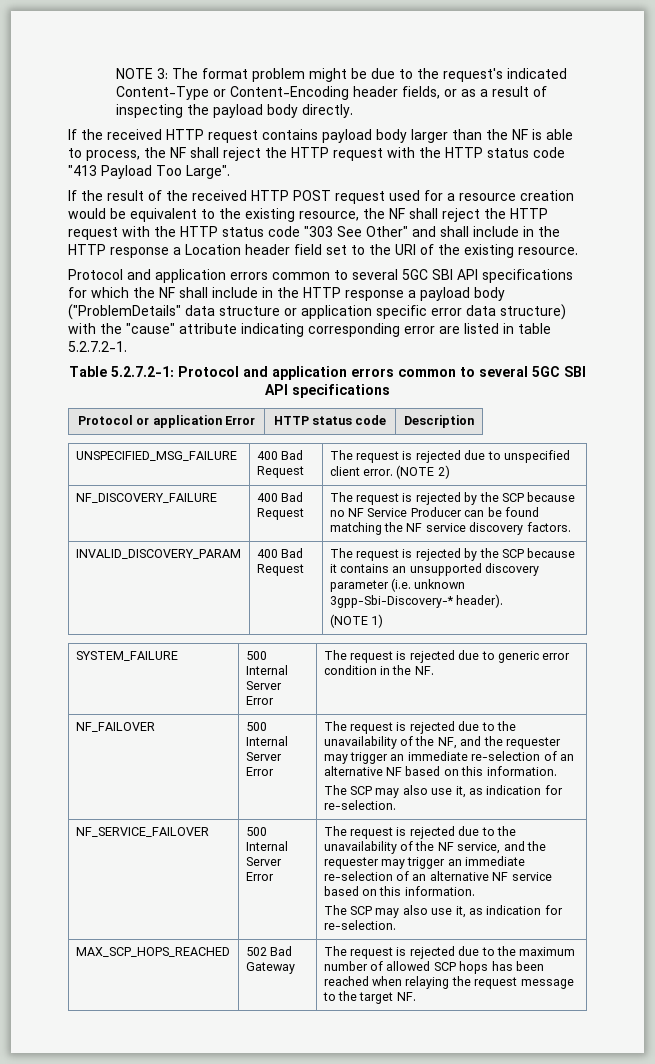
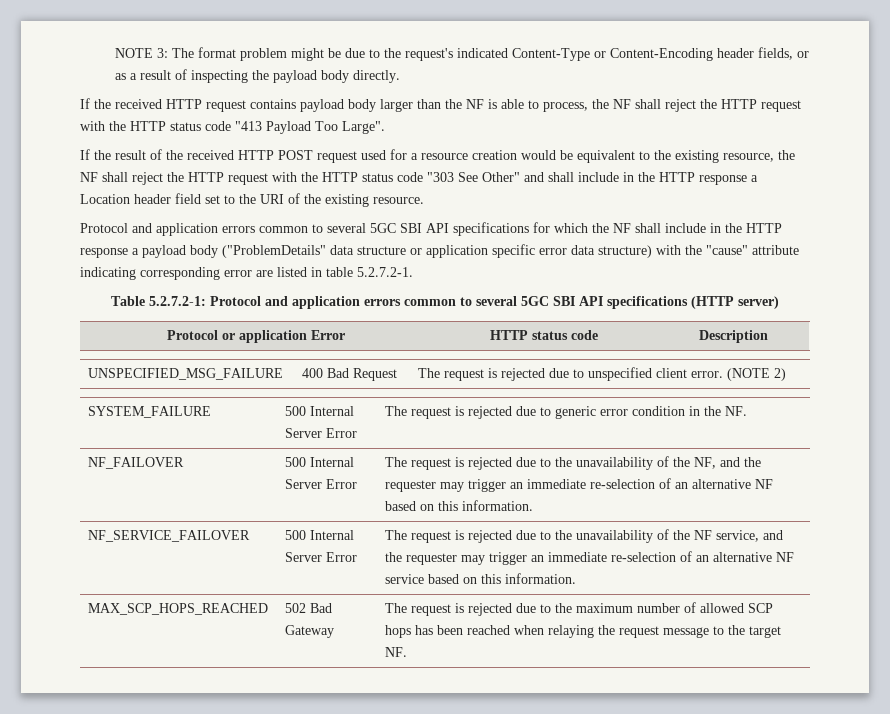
(390, 391) none -> [691,296,779,309] (HTTP server)
[75,493,217,503] [256,492,304,502] [256,508,304,520] [329,492,576,505] [329,507,539,517] [329,522,571,535] [75,549,241,559] [256,548,304,558] [256,564,304,576] [329,548,576,561] [329,563,540,576] [329,578,466,592] [329,594,504,608] [329,614,384,628] // NF_DISCOVERY_FAILURE | 400 Bad Request | The request is rejected by the SCP because no NF Service Producer can be found matching the NF service discovery factors. // INVALID_DISCOVERY_PARAM | 400 Bad Request | The request is rejected by the SCP because it contains an unsupported discovery parameter (i.e. unknown 3gpp-Sbi-Discovery-* header). // (NOTE 1) -> (787, 374) none
[323,785,563,798] [323,800,396,810] // The SCP may also use it, as indication for re-selection. -> (534, 505) none
[323,905,563,918] [323,920,396,930] // The SCP may also use it, as indication for re-selection. -> (577, 578) none

